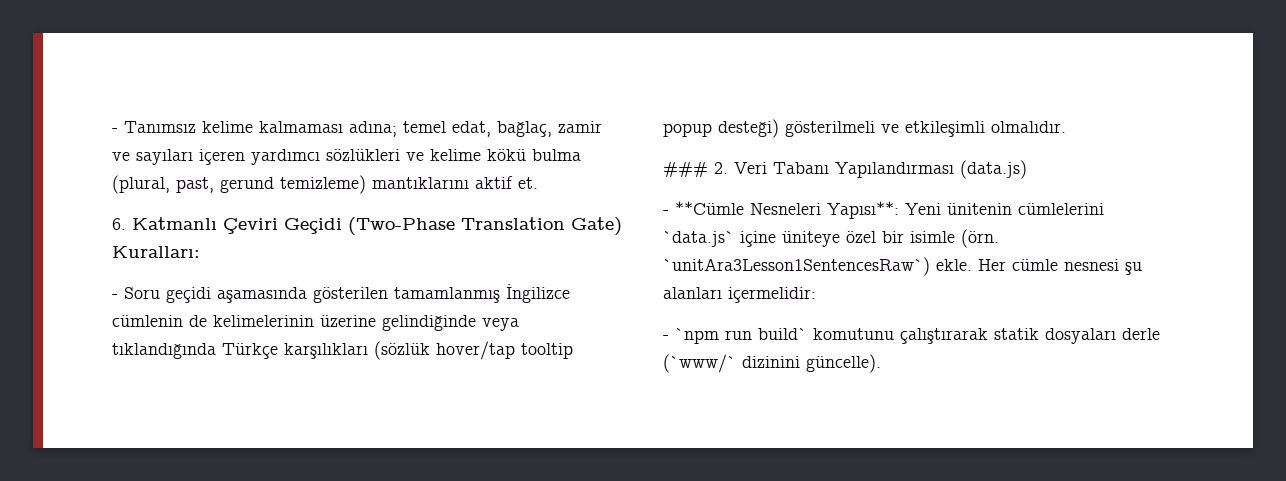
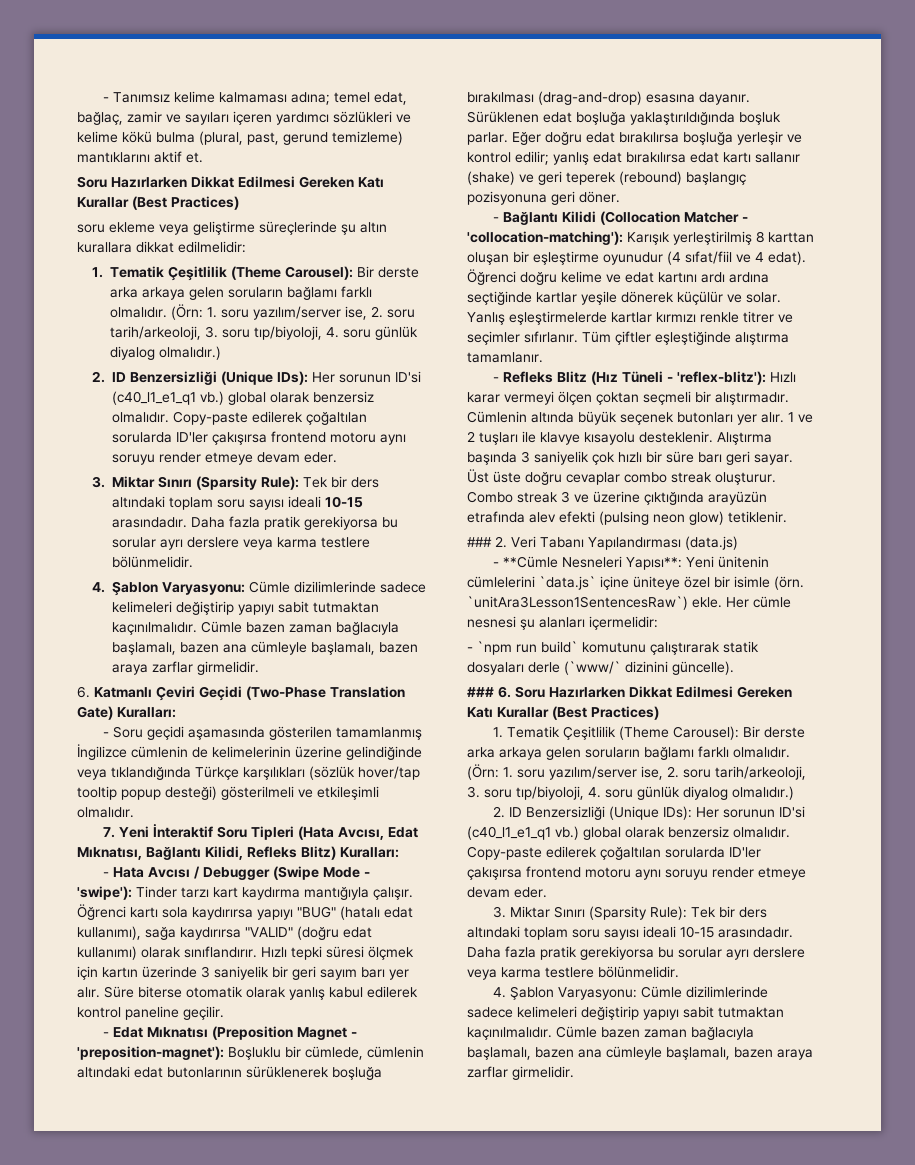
(538, 183) none -> [77,176,384,188] [77,196,239,210] [77,221,387,235] [77,241,246,253] [92,266,420,281] [110,286,373,300] [110,304,416,320] [110,326,419,340] [110,346,222,360] [92,371,422,385] [112,391,375,405] [112,411,368,425] [112,431,407,445] [112,452,338,465] [92,476,380,490] [112,496,364,510] [112,516,399,530] [112,537,371,550] [112,556,194,568] [92,581,427,596] [112,601,380,615] [112,621,400,635] [112,641,419,655] [112,661,260,675] // Soru Hazırlarken Dikkat Edilmesi Gereken Katı Kurallar (Best Practices) // soru ekleme veya geliştirme süreçlerinde şu altın kurallara dikkat edilmelidir: // 1. Tematik Çeşitlilik (Theme Carousel): Bir derste arka arkaya gelen soruların bağlamı farklı olmalıdır. (Örn: 1. soru yazılım/server ise, 2. soru tarih/arkeoloji, 3. soru tıp/biyoloji, 4. soru günlük diyalog olmalıdır.) // 2. ID Benzersizliği (Unique IDs): Her sorunun ID'si (c40_l1_e1_q1 vb.) global olarak benzersiz olmalıdır. Copy-paste edilerek çoğaltılan sorularda ID'ler çakışırsa frontend motoru aynı soruyu render etmeye devam eder. // 3. Miktar Sınırı (Sparsity Rule): Tek bir ders altındaki toplam soru sayısı ideali 10-15 arasındadır. Daha fazla pratik gerekiyorsa bu sorular ayrı derslere veya karma testlere bölünmelidir. // 4. Şablon Varyasyonu: Cümle dizilimlerinde sadece kelimeleri değiştirip yapıyı sabit tutmaktan kaçınılmalıdır. Cümle bazen zaman bağlacıyla başlamalı, bazen ana cümleyle başlamalı, bazen araya zarflar girmelidir.
(1066, 127) none -> [103,824,419,840] [77,846,399,860] [103,866,371,880] [77,886,413,900] [77,904,413,920] [77,926,372,940] [77,946,414,960] [77,966,409,980] [77,986,418,1000] [77,1006,224,1020] [103,1026,358,1040] [77,1046,424,1060] [77,1066,382,1080] [467,91,750,105] [467,111,781,125] [467,131,802,145] [467,151,800,165] [467,171,746,185] [467,191,620,205] [493,211,749,225] [467,231,814,245] [467,251,806,265] [467,269,769,285] [467,291,781,305] [467,311,793,325] [467,331,789,345] [467,352,543,363] [493,371,797,385] [467,391,789,405] [467,411,813,425] [467,431,772,445] [467,451,793,465] [467,469,776,485] [467,491,767,505] [467,511,787,525] // 7. Yeni İnteraktif Soru Tipleri (Hata Avcısı, Edat Mıknatısı, Bağlantı Kilidi, Refleks Blitz) Kuralları: // - Hata Avcısı / Debugger (Swipe Mode - 'swipe'): Tinder tarzı kart kaydırma mantığıyla çalışır. Öğrenci kartı sola kaydırırsa yapıyı "BUG" (hatalı edat kullanımı), sağa kaydırırsa "VALID" (doğru edat kullanımı) olarak sınıflandırır. Hızlı tepki süresi ölçmek için kartın üzerinde 3 saniyelik bir geri sayım barı yer alır. Süre biterse otomatik olarak yanlış kabul edilerek kontrol paneline geçilir. // - Edat Mıknatısı (Preposition Magnet - 'preposition-magnet'): Boşluklu bir cümlede, cümlenin altındaki edat butonlarının sürüklenerek boşluğa bırakılması (drag-and-drop) esasına dayanır. Sürüklenen edat boşluğa yaklaştırıldığında boşluk parlar. Eğer doğru edat bırakılırsa boşluğa yerleşir ve kontrol edilir; yanlış edat bırakılırsa edat kartı sallanır (shake) ve geri teperek (rebound) başlangıç pozisyonuna geri döner. // - Bağlantı Kilidi (Collocation Matcher - 'collocation-matching'): Karışık yerleştirilmiş 8 karttan oluşan bir eşleştirme oyunudur (4 sıfat/fiil ve 4 edat). Öğrenci doğru kelime ve edat kartını ardı ardına seçtiğinde kartlar yeşile dönerek küçülür ve solar. Yanlış eşleştirmelerde kartlar kırmızı renkle titrer ve seçimler sıfırlanır. Tüm çiftler eşleştiğinde alıştırma tamamlanır. // - Refleks Blitz (Hız Tüneli - 'reflex-blitz'): Hızlı karar vermeyi ölçen çoktan seçmeli bir alıştırmadır. Cümlenin altında büyük seçenek butonları yer alır. 1 ve 2 tuşları ile klavye kısayolu desteklenir. Alıştırma başında 3 saniyelik çok hızlı bir süre barı geri sayar. Üst üste doğru cevaplar combo streak oluşturur. Combo streak 3 ve üzerine çıktığında arayüzün etrafında alev efekti (pulsing neon glow) tetiklenir.
(881, 363) none -> [467,686,792,698] [467,706,659,720] [493,726,806,740] [467,746,790,760] [467,764,806,780] [467,786,794,800] [493,806,806,820] [467,826,790,840] [467,846,761,860] [467,866,806,880] [467,887,547,898] [493,906,768,920] [467,926,793,940] [467,946,805,960] [467,966,679,980] [493,986,769,1000] [467,1006,784,1020] [467,1026,754,1040] [467,1046,813,1060] [467,1066,574,1080] // ### 6. Soru Hazırlarken Dikkat Edilmesi Gereken Katı Kurallar (Best Practices) // 1. Tematik Çeşitlilik (Theme Carousel): Bir derste arka arkaya gelen soruların bağlamı farklı olmalıdır. (Örn: 1. soru yazılım/server ise, 2. soru tarih/arkeoloji, 3. soru tıp/biyoloji, 4. soru günlük diyalog olmalıdır.) // 2. ID Benzersizliği (Unique IDs): Her sorunun ID'si (c40_l1_e1_q1 vb.) global olarak benzersiz olmalıdır. Copy-paste edilerek çoğaltılan sorularda ID'ler çakışırsa frontend motoru aynı soruyu render etmeye devam eder. // 3. Miktar Sınırı (Sparsity Rule): Tek bir ders altındaki toplam soru sayısı ideali 10-15 arasındadır. Daha fazla pratik gerekiyorsa bu sorular ayrı derslere veya karma testlere bölünmelidir. // 4. Şablon Varyasyonu: Cümle dizilimlerinde sadece kelimeleri değiştirip yapıyı sabit tutmaktan kaçınılmalıdır. Cümle bazen zaman bağlacıyla başlamalı, bazen ana cümleyle başlamalı, bazen araya zarflar girmelidir.

